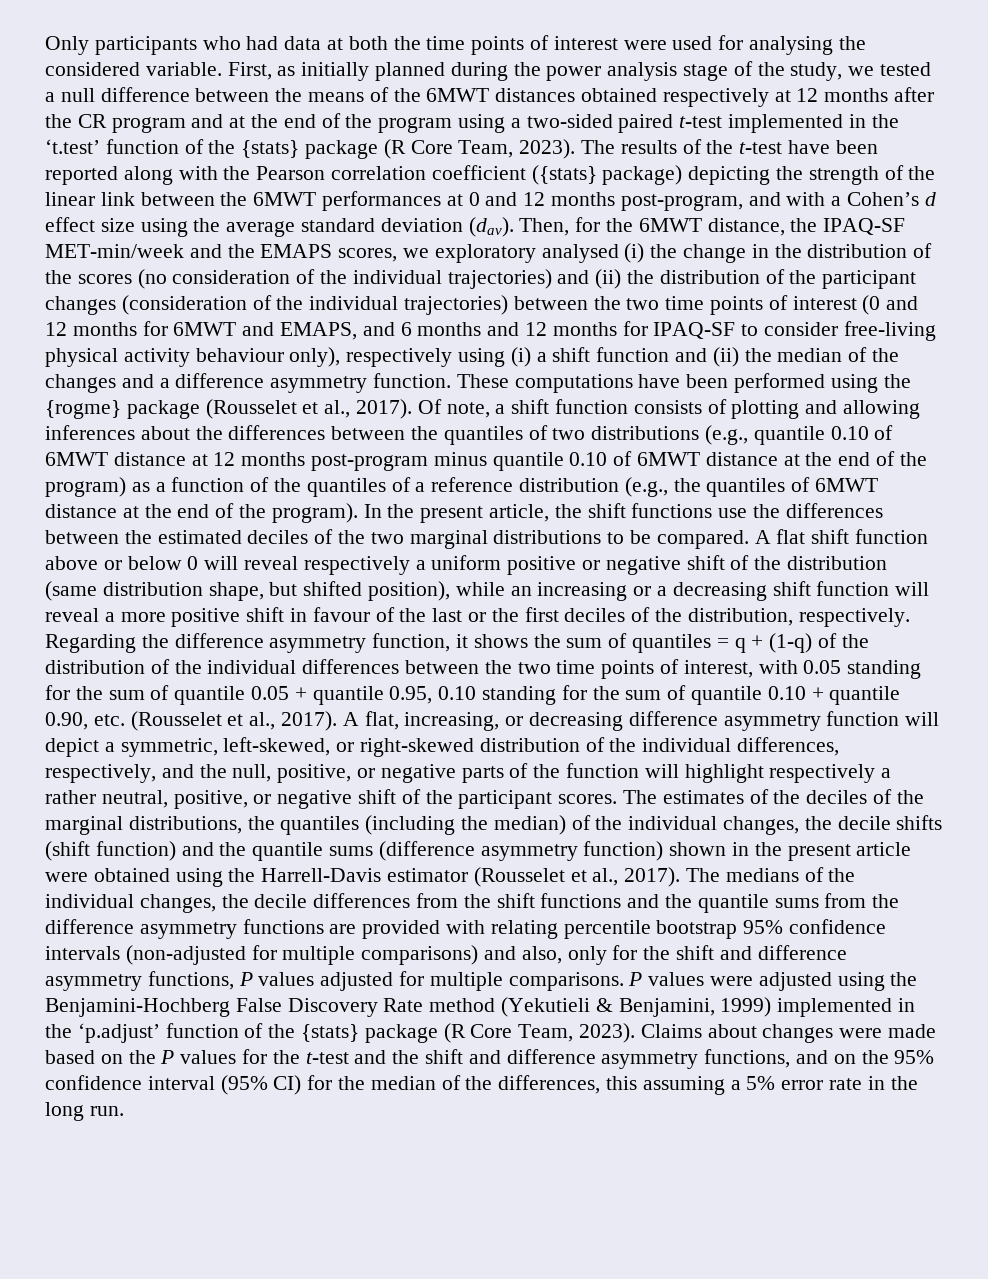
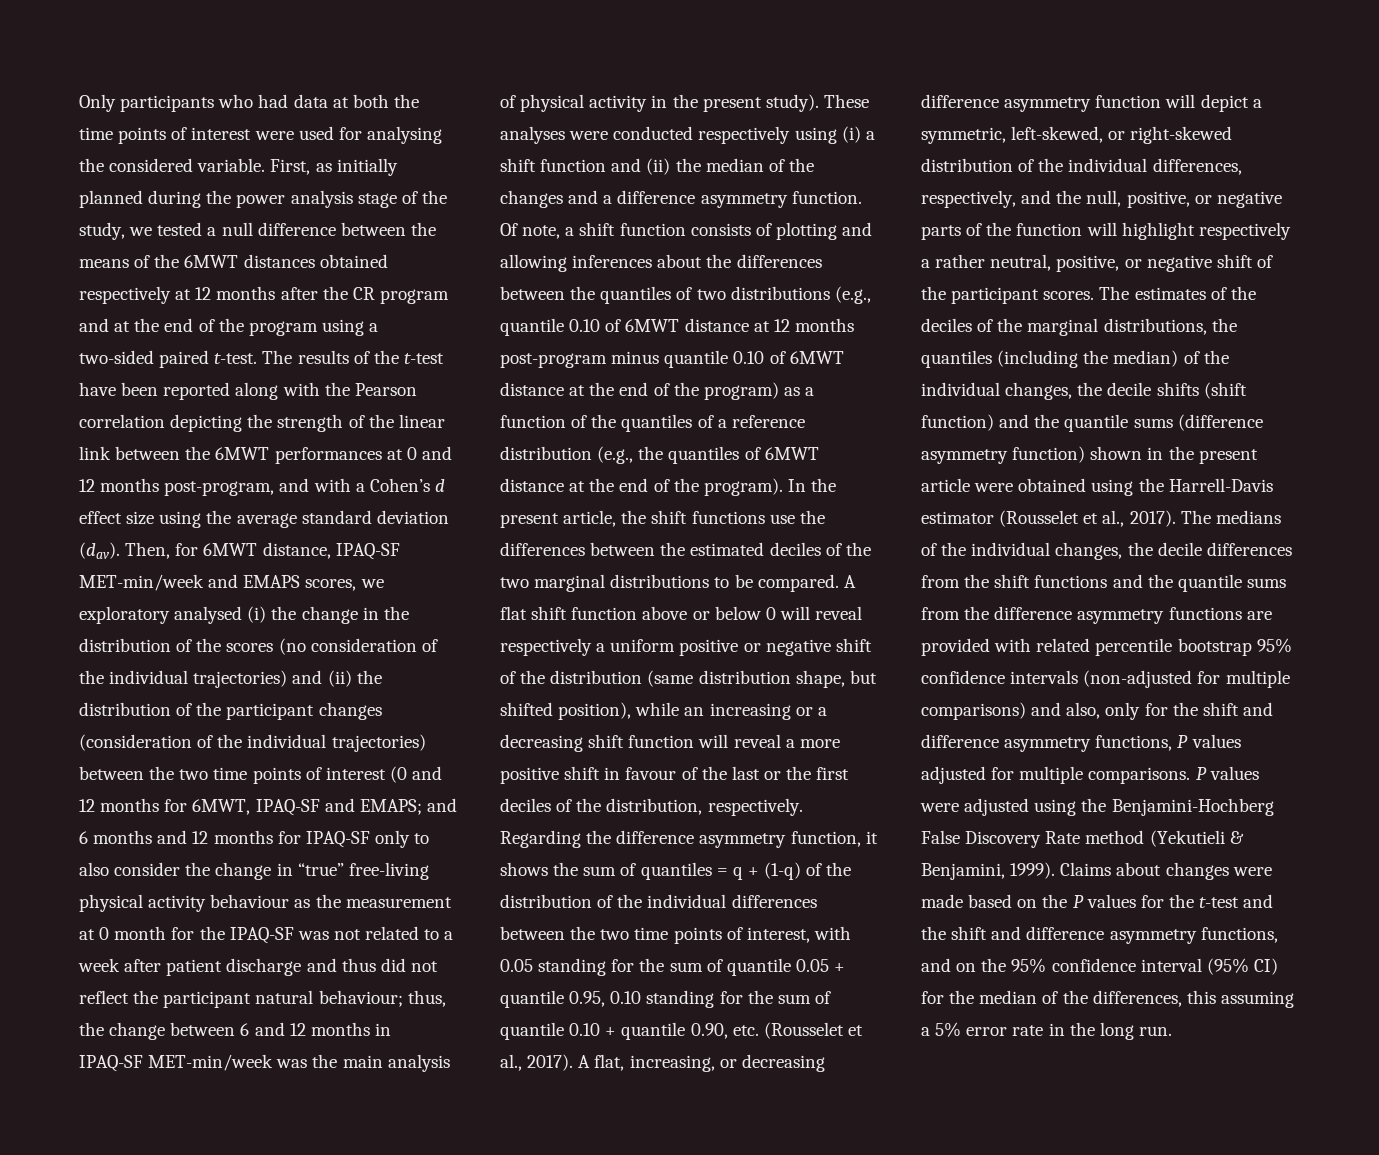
[679,114,899,133] [45,139,576,159] t-test implemented in the ‘t.test’ function of the {stats} package (R Core Team, 2023). -> [214,353,258,364] t-test.
[431,165,683,185] coefficient ({stats} package) -> (165, 421) none
[606,218,634,232] the -> (199, 549) none
[790,218,818,232] the -> (331, 550) none
[227,244,255,258] the -> (239, 581) none
[173,322,358,340] 6MWT and EMAPS, -> [192,798,422,816] 6MWT, IPAQ-SF and EMAPS;
[741,321,936,341] [45,347,341,367] to consider free-living physical activity behaviour only), -> [374,830,430,848] [79,862,429,880] [79,894,452,912] [79,926,454,944] [78,958,438,976] [79,990,446,1008] [79,1022,391,1040] [79,1054,450,1072] [500,94,869,112] [500,126,694,144] only to also consider the change in “true” free-living physical activity behaviour as the measurement at 0 month for the IPAQ-SF was not related to a week after patient discharge and thus did not reflect the participant natural behaviour; thus, the change between 6 and 12 months in IPAQ-SF MET-min/week was the main analysis of physical activity in the present study). These analyses were conducted
[456,373,911,393] [45,399,413,419] These computations have been performed using the {rogme} package (Rousselet et al., 2017). -> (862, 197) none
[490,920,558,939] relating -> [1036,638,1091,652] related
[720,997,916,1017] [45,1023,636,1043] 1999) implemented in the ‘p.adjust’ function of the {stats} package (R Core Team, 2023). -> [1010,862,1056,879] 1999).

